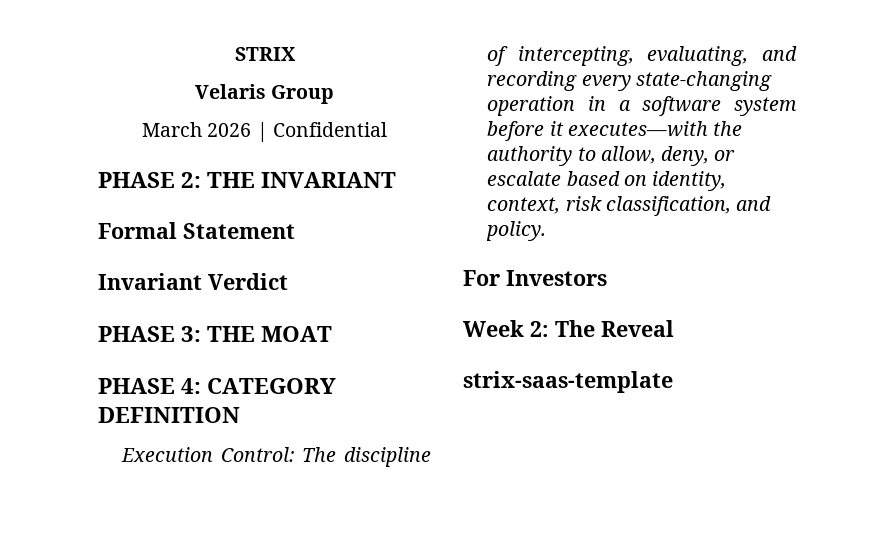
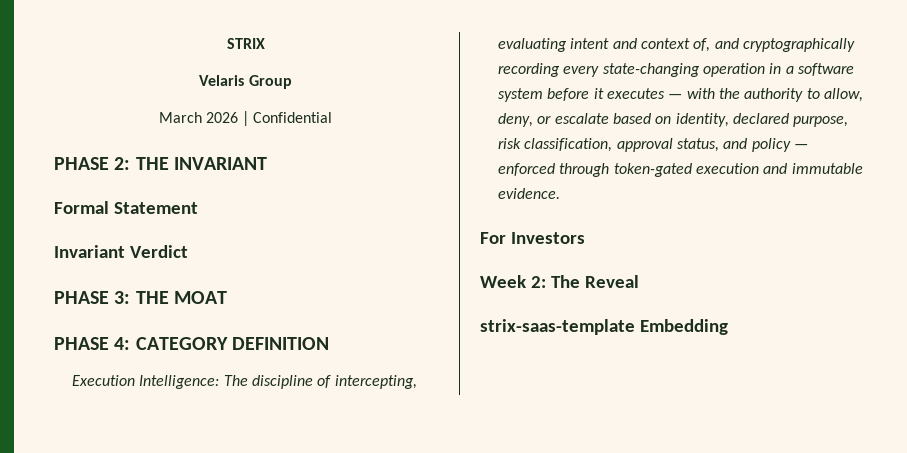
[220,447,295,462] Control: -> [139,375,220,389] Intelligence:
[647,46,797,66] evaluating, and -> [498,38,856,52] evaluating intent and context of, and cryptographically
[567,121,708,137] executes—with -> [607,88,715,99] executes — with
[487,196,772,216] [486,221,547,241] context, risk classification, and policy. -> [733,113,849,127] [498,138,809,152] [498,163,863,177] [498,188,561,199] declared purpose, risk classification, approval status, and policy — enforced through token-gated execution and immutable evidence.
(673, 382) none -> [639,319,728,335] Embedding

